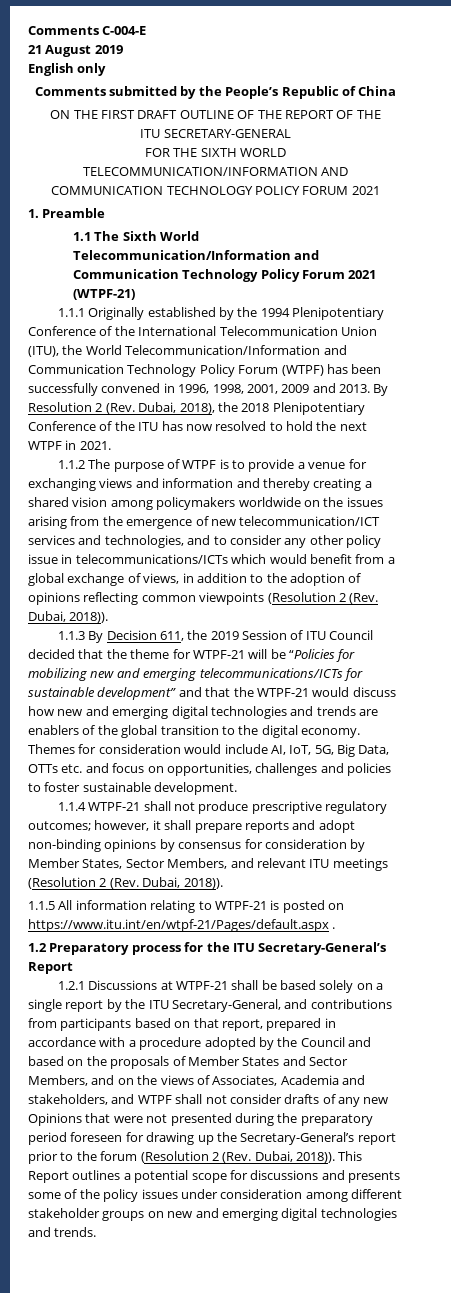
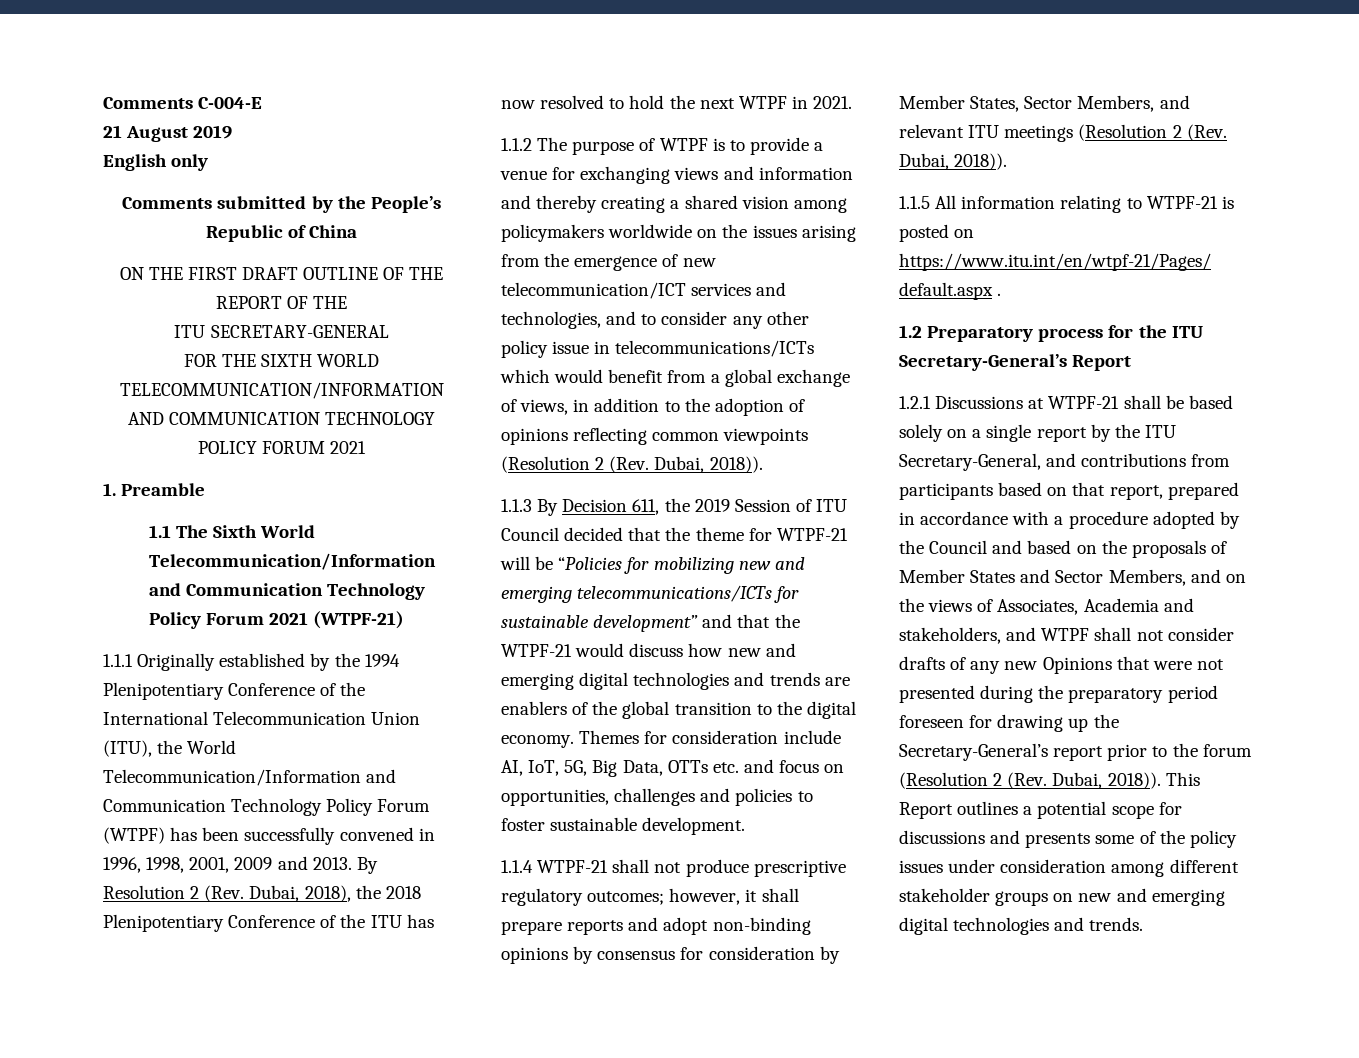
[184,744,222,754] would -> (779, 737) none

